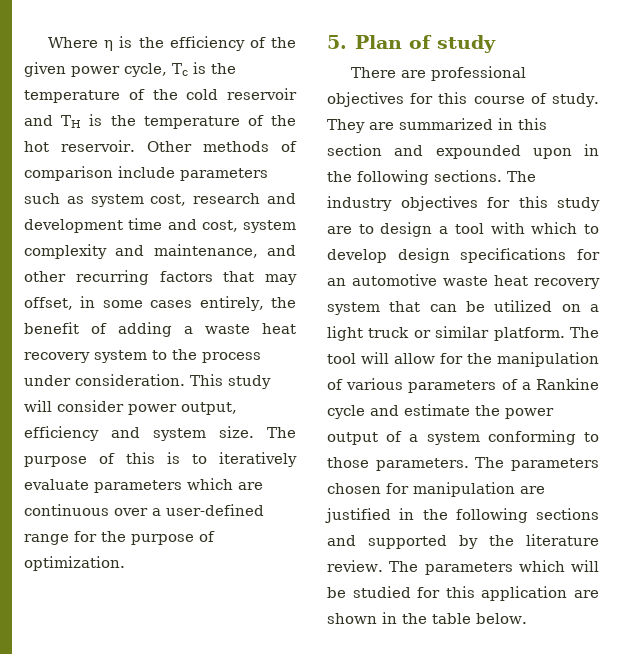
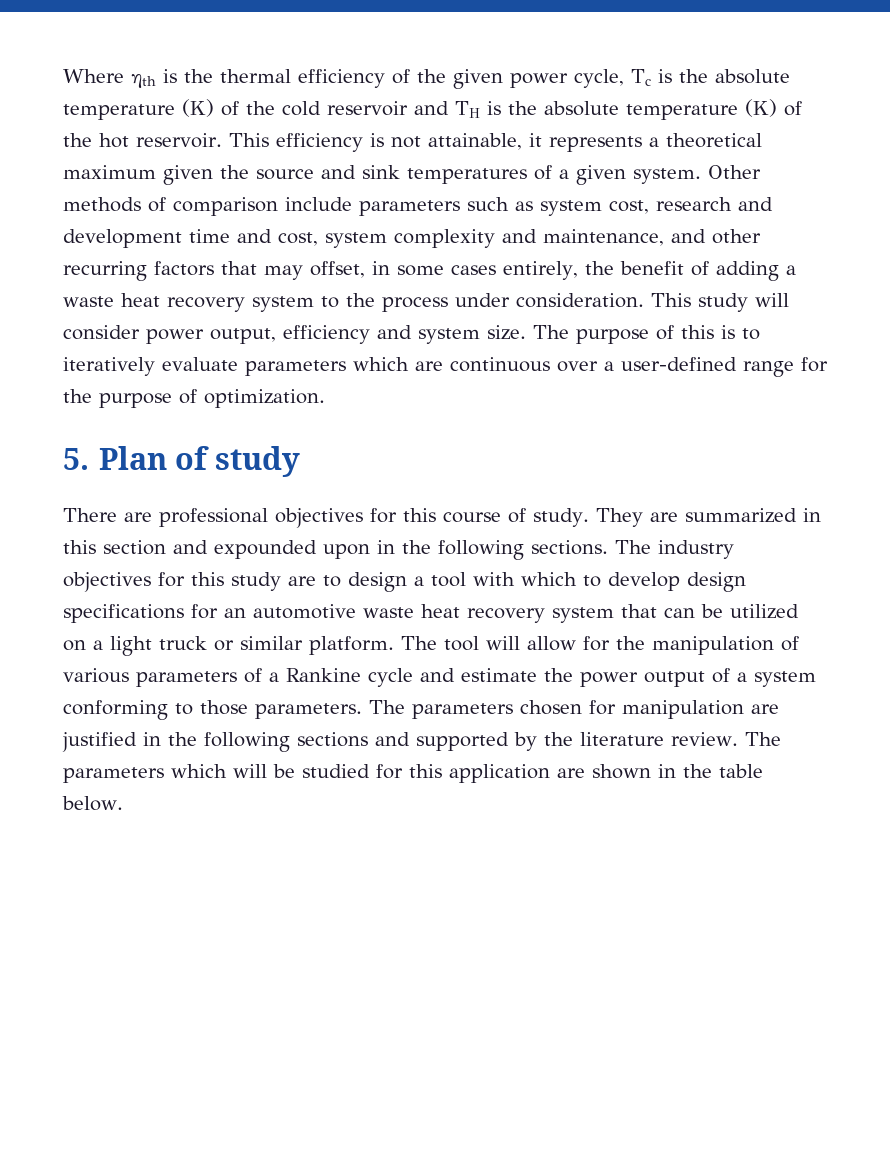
[104,36,164,51] η is the -> [131,69,291,88] ηth is the thermal
[24,90,120,103] temperature -> [715,69,790,84] [63,99,214,120] absolute temperature (K)
[143,116,240,129] temperature -> [544,99,777,120] absolute temperature (K)
(136, 146) none -> [228,133,762,152] [63,165,701,185] This efficiency is not attainable, it represents a theoretical maximum given the source and sink temperatures of a given system.

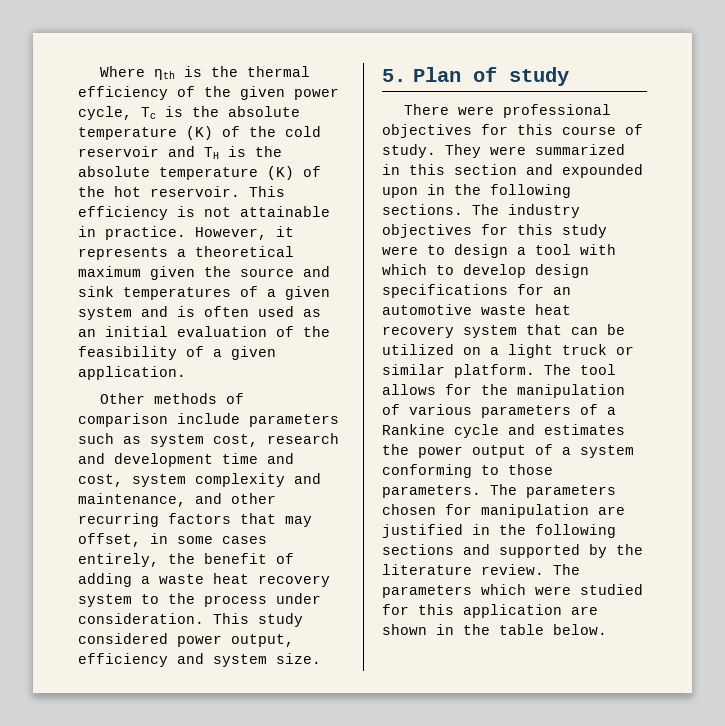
[427,133,522,150] attainable, -> [240,206,330,217] [78,226,267,240] attainable in practice. However,
[633,168,701,184] system. -> [78,306,321,320] [78,326,330,337] [78,346,276,360] [78,366,186,380] system and is often used as an initial evaluation of the feasibility of a given application. //
[755,293,789,307] [63,325,140,340] will consider -> [78,633,168,644] considered
[533,325,760,344] [63,357,828,377] [63,389,325,408] The purpose of this is to iteratively evaluate parameters which are continuous over a user-defined range for the purpose of optimization. -> (321, 658) none
[124,512,152,522] are -> [458,106,495,115] were
[649,512,678,522] are -> [490,146,526,155] were
[288,576,316,586] are -> [382,246,418,255] were
[486,636,576,651] will allow -> [382,384,436,395] allows
[461,668,537,682] estimate -> [544,424,625,435] estimates
[233,764,295,778] will be -> [535,586,571,595] were

